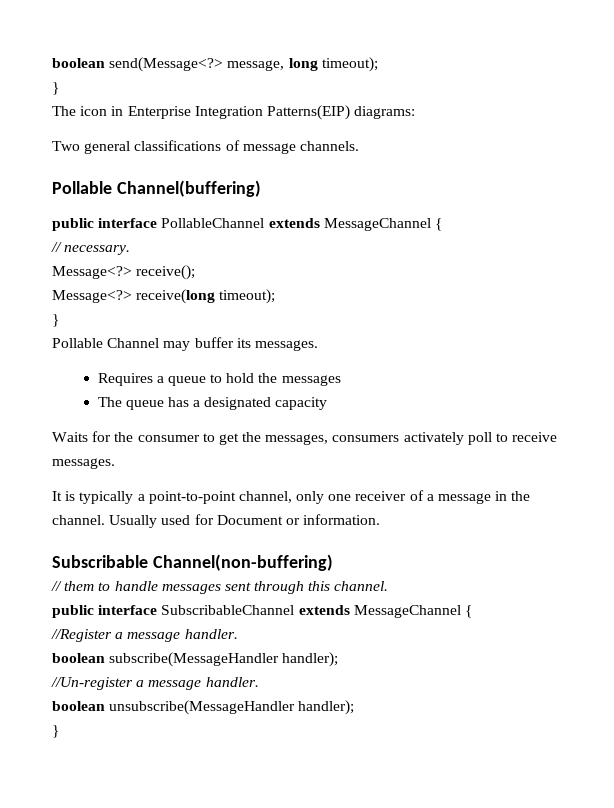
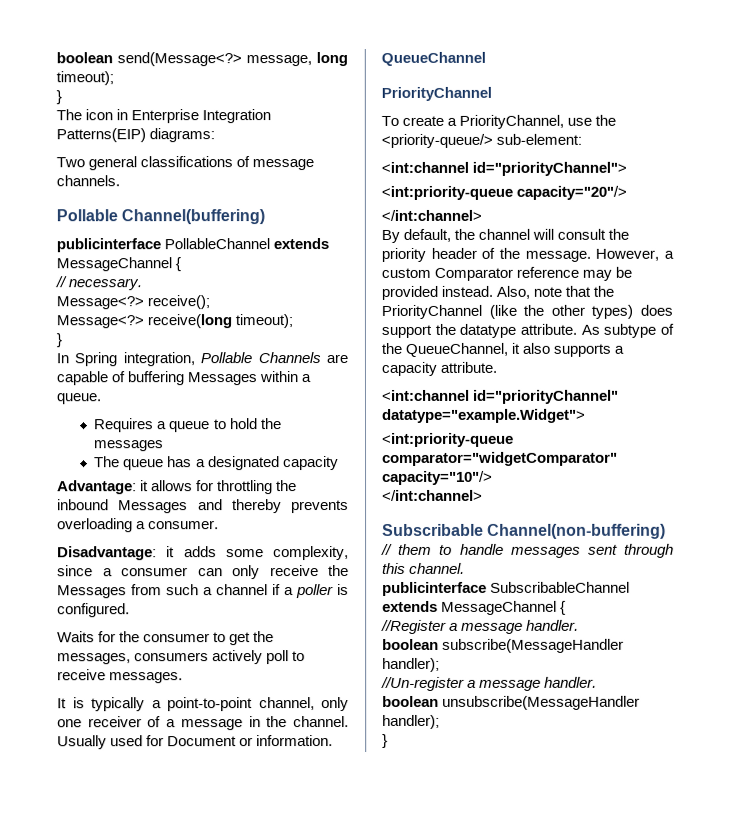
[52,218,158,231] public interface -> [56,238,161,253] publicinterface
[52,337,318,351] Pollable Channel may buffer its messages. -> [56,352,348,367] [56,371,312,386] [56,393,101,405] In Spring integration, Pollable Channels are capable of buffering Messages within a queue.
(328, 403) none -> [57,480,298,495] [57,499,349,514] [57,518,220,533] [57,546,349,561] [57,565,349,580] [57,584,349,599] [57,603,130,618] // Advantage: it allows for throttling the inbound Messages and thereby prevents overloading a consumer. // Disadvantage: it adds some complexity, since a consumer can only receive the Messages from such a channel if a poller is configured.
[403,432,464,445] activately -> [212,650,264,665] actively
(381, 519) none -> [381,51,486,66] [381,86,492,101] [381,114,617,129] [381,133,583,148] [381,161,628,176] [381,185,628,200] [381,209,482,221] [381,228,630,243] [381,247,674,262] [381,266,633,281] [381,285,615,300] [381,304,673,319] [381,323,674,338] [381,342,625,357] [381,361,498,376] [381,389,619,404] [381,408,586,423] [382,432,514,447] [382,451,618,466] [382,470,493,485] [382,489,483,501] // QueueChannel // PriorityChannel // To create a PriorityChannel, use the <priority-queue/> sub-element: // <int:channel id="priorityChannel"> // <int:priority-queue capacity="20"/> // </int:channel> // By default, the channel will consult the priority header of the message. However, a custom Comparator reference may be provided instead. Also, note that the PriorityChannel (like the other types) does support the datatype attribute. As subtype of the QueueChannel, it also supports a capacity attribute. // <int:channel id="priorityChannel" datatype="example.Widget"> // <int:priority-queue comparator="widgetComparator" capacity="10"/> // </int:channel>
[52,605,158,618] public interface -> [382,581,487,596] publicinterface

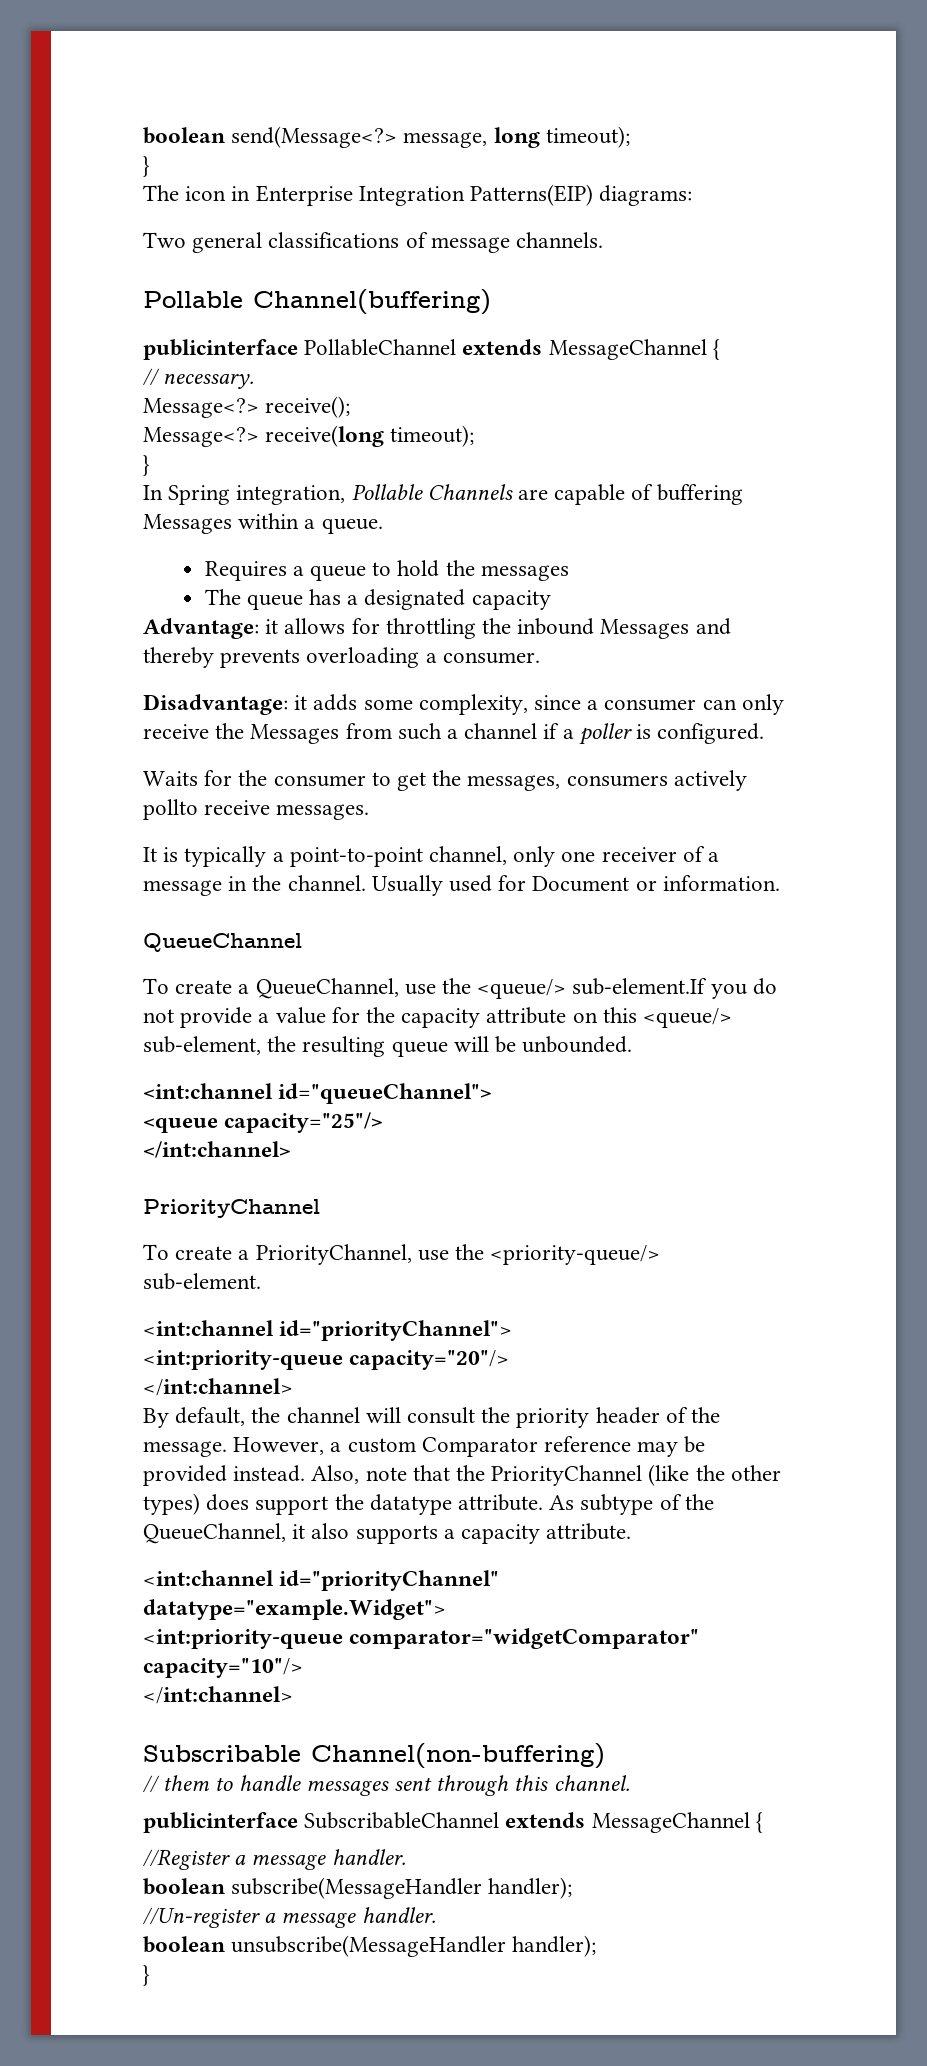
[266,650,306,665] poll to -> [143,799,198,820] pollto
(486, 58) none -> [143,978,777,999] [143,1007,733,1028] [143,1036,633,1057] [143,1083,493,1104] [143,1112,384,1133] [143,1141,291,1158] // To create a QueueChannel, use the <queue/> sub-element.If you do not provide a value for the capacity attribute on this <queue/> sub-element, the resulting queue will be unbounded. // <int:channel id="queueChannel"> // <queue capacity="25"/> // </int:channel>
[496,133,583,145] sub-element: -> [143,1273,261,1290] sub-element.

